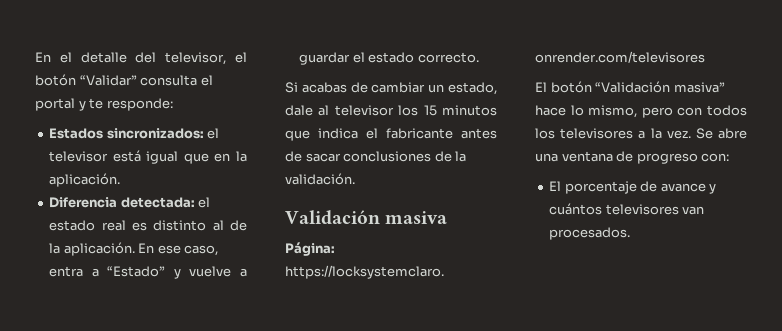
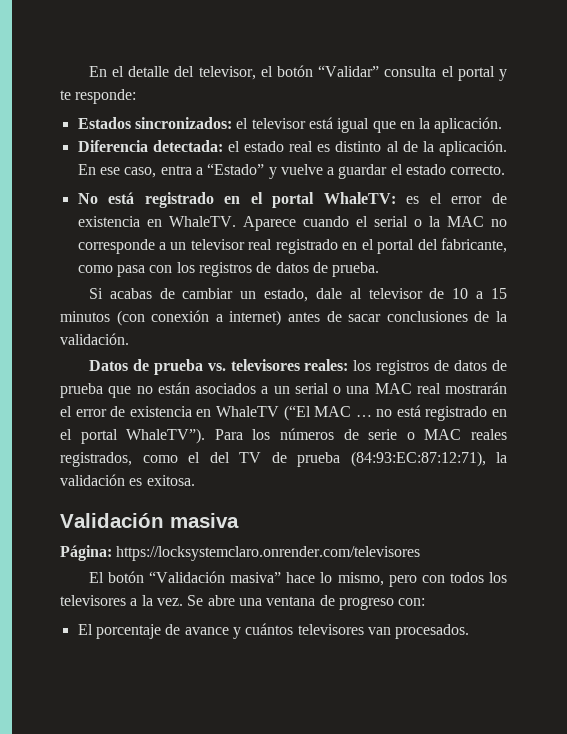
(479, 57) none -> [77,192,508,208] [77,216,508,231] [77,238,507,254] [77,262,380,277] // No está registrado en el portal WhaleTV: es el error de existencia en WhaleTV. Aparece cuando el serial o la MAC no corresponde a un televisor real registrado en el portal del fabricante, como pasa con los registros de datos de prueba.
[398,105,497,116] [285,128,453,141] los 15 minutos que indica el fabricante -> [429,288,507,299] [60,310,282,326] de 10 a 15 minutos (con conexión a internet)
(355, 179) none -> [88,359,508,375] [60,382,507,398] [60,405,507,421] [60,428,508,444] [60,451,507,467] [60,474,195,486] // Datos de prueba vs. televisores reales: los registros de datos de prueba que no están asociados a un serial o una MAC real mostrarán el error de existencia en WhaleTV (“El MAC … no está registrado en el portal WhaleTV”). Para los números de serie o MAC reales registrados, como el del TV de prueba (84:93:EC:87:12:71), la validación es exitosa.

